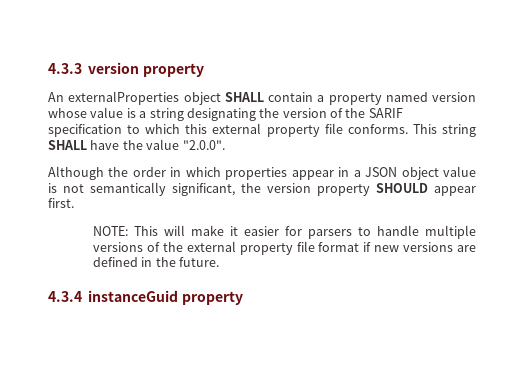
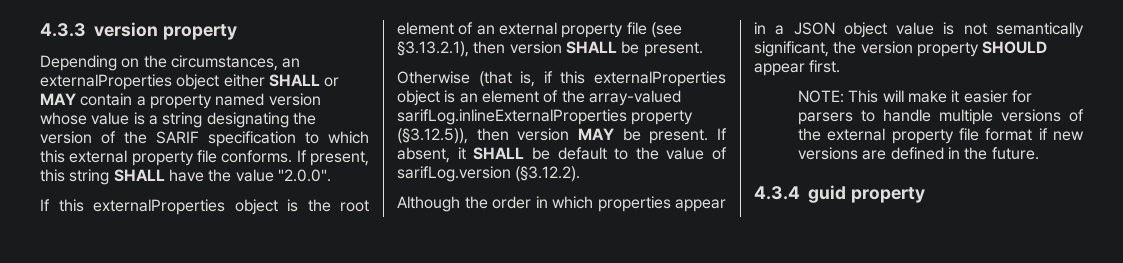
[48,91,264,105] An externalProperties object SHALL -> [40,55,301,71] [40,74,340,90] [40,93,76,105] Depending on the circumstances, an externalProperties object either SHALL or MAY
[412,124,437,134] This -> [296,150,369,166] [40,169,65,182] If present, this
(225, 145) none -> [40,199,369,215] [397,22,682,38] [397,41,703,57] [397,71,726,87] [397,90,681,106] [397,109,694,125] [397,128,727,144] [397,147,727,163] [397,166,581,182] // If this externalProperties object is the root element of an external property file (see §3.13.2.1), then version SHALL be present. // Otherwise (that is, if this externalProperties object is an element of the array-valued sarifLog.inlineExternalProperties property (§3.12.5)), then version MAY be present. If absent, it SHALL be default to the value of sarifLog.version (§3.12.2).
[88,290,179,302] instanceGuid -> [808,185,846,203] guid

